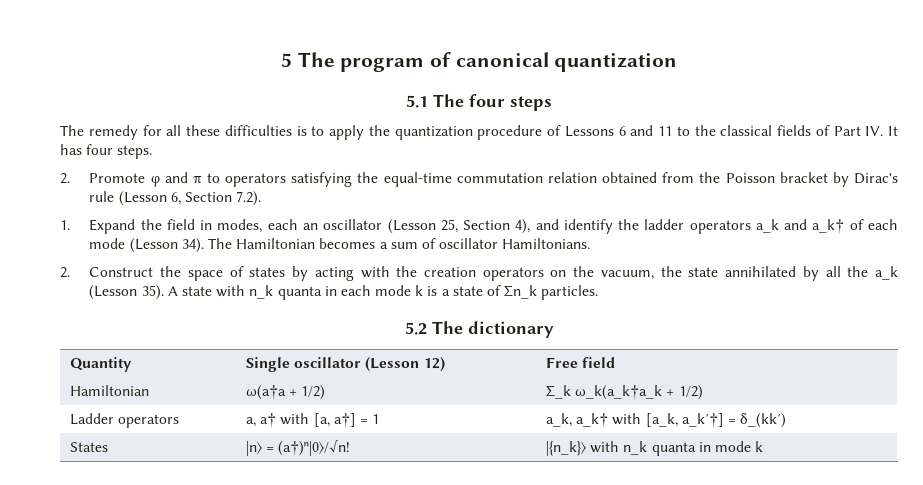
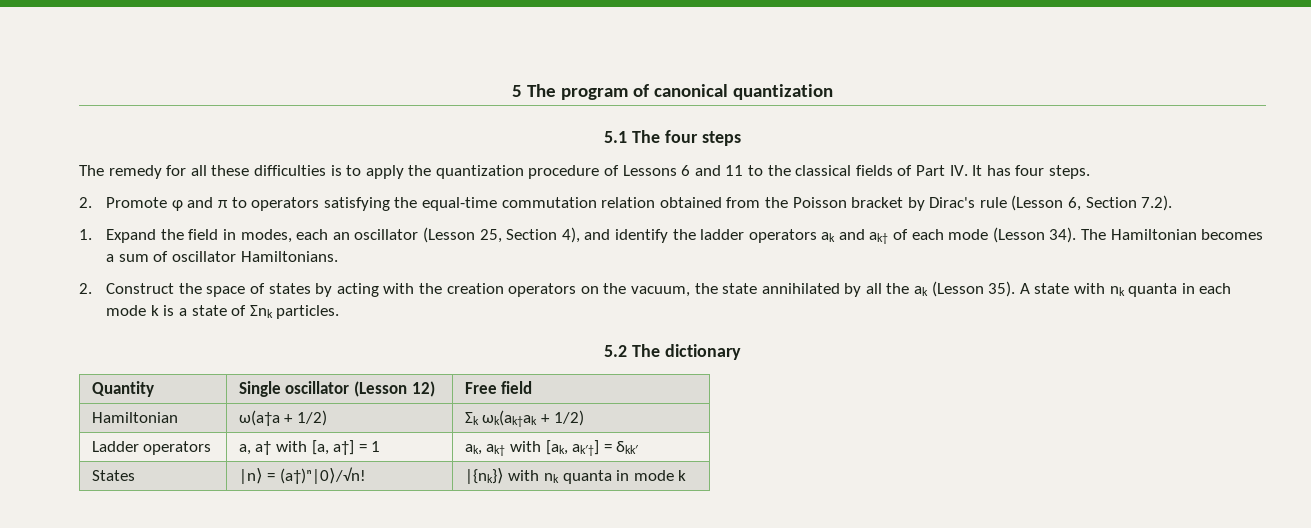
[755,218,845,234] a_k and a_k† -> [821,229,889,244] ak and ak†
[875,266,899,280] a_k -> [914,286,929,296] ak
[249,285,274,299] n_k -> [1109,286,1125,296] nk
[504,285,538,299] Σn_k -> [249,305,273,318] Σnk
[545,384,663,400] Σ_k ω_k(a_k†a_k -> [464,410,538,427] Σk ωk(ak†ak
[545,412,787,428] a_k, a_k† with [a_k, a_k′†] = δ_(kk′) -> [464,440,640,456] ak, ak† with [ak, ak′†] = δkk′
[545,441,648,456] |{n_k}⟩ with n_k -> [464,468,559,484] |{nk}⟩ with nk

